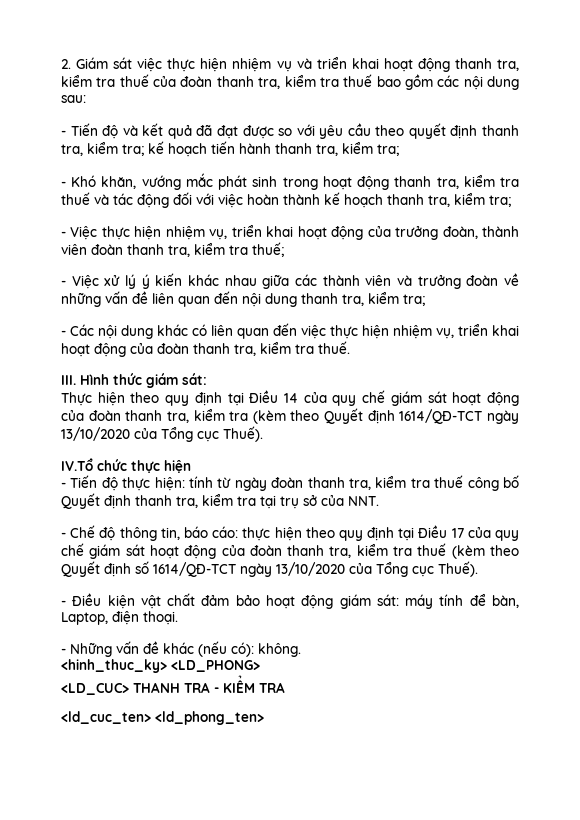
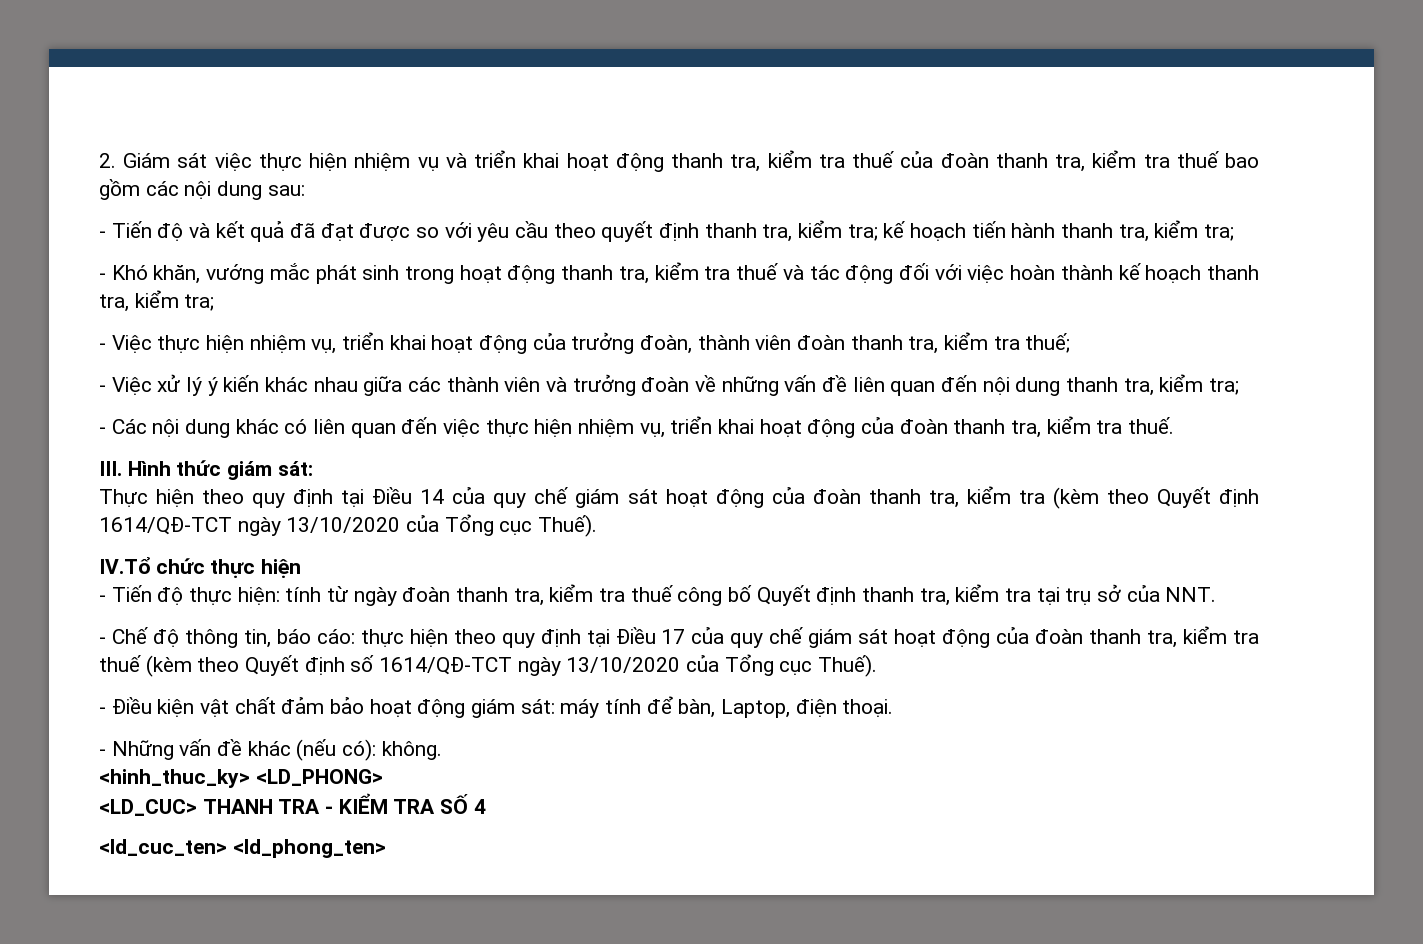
(285, 687) none -> [440,794,486,814] SỐ 4

